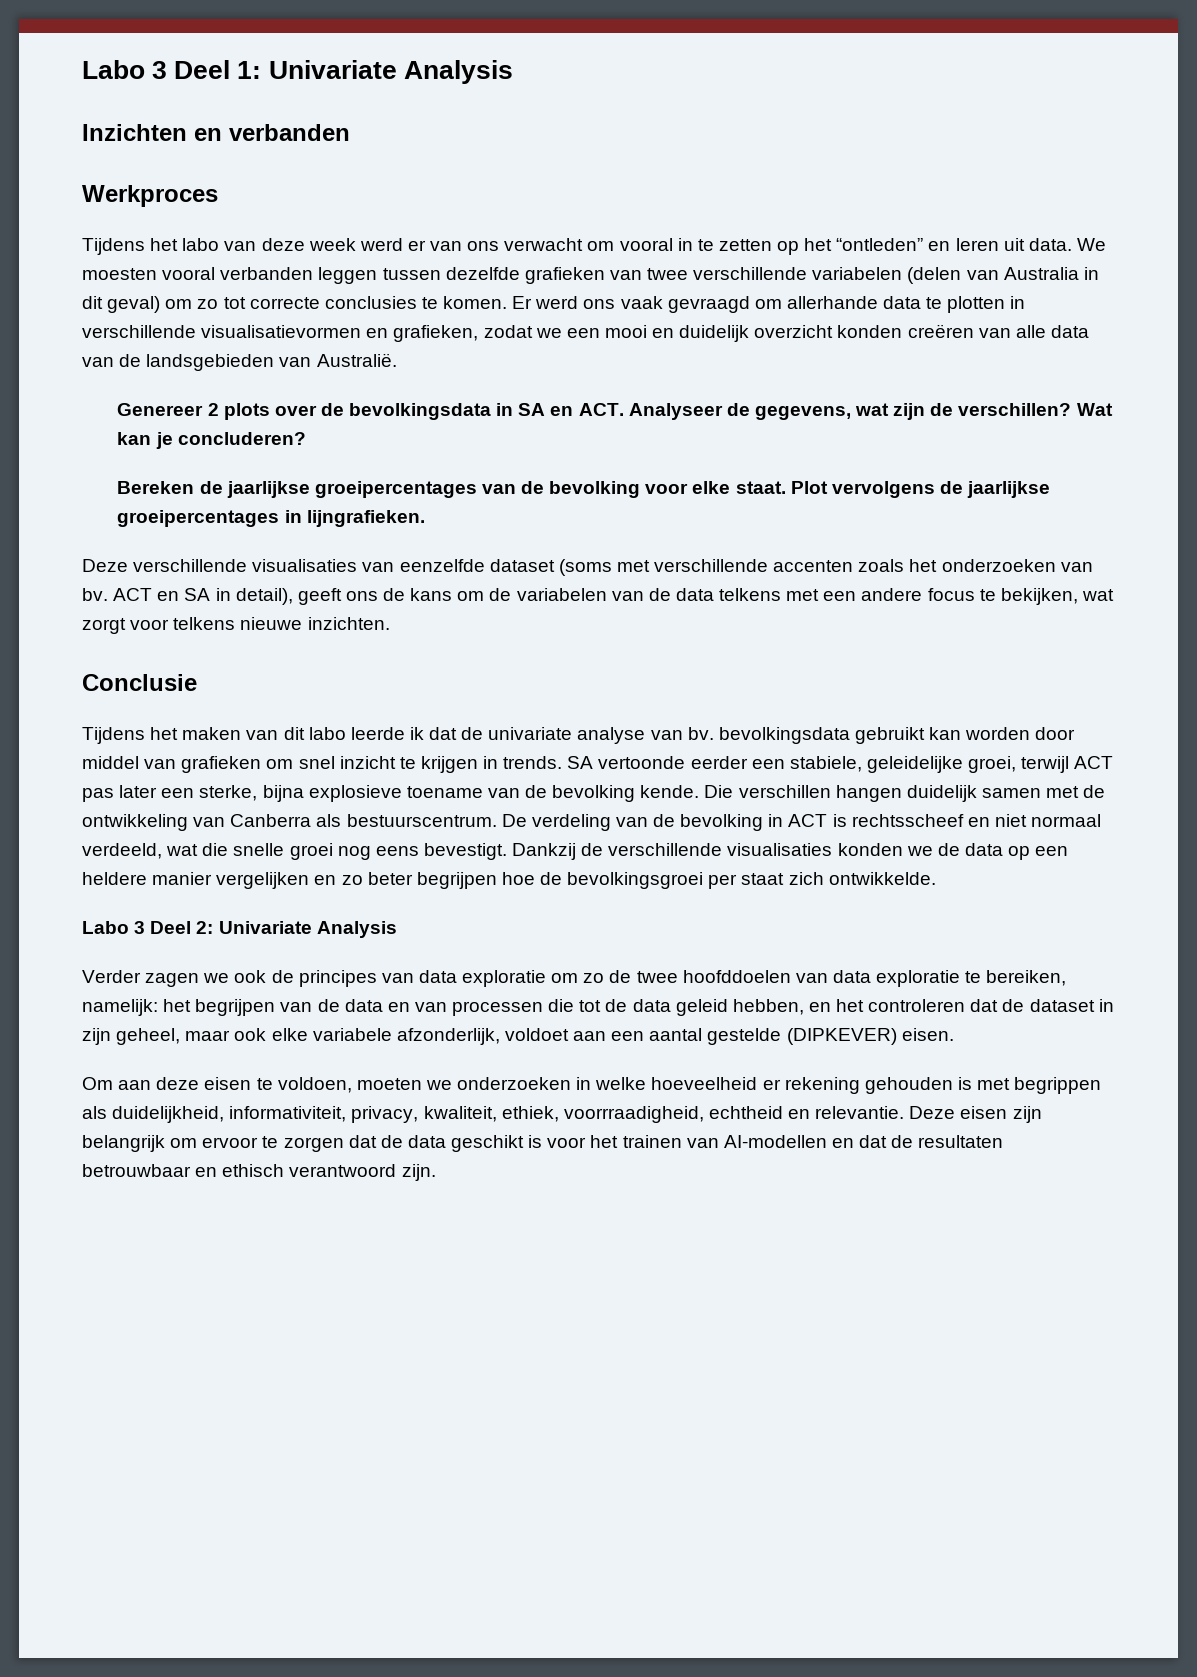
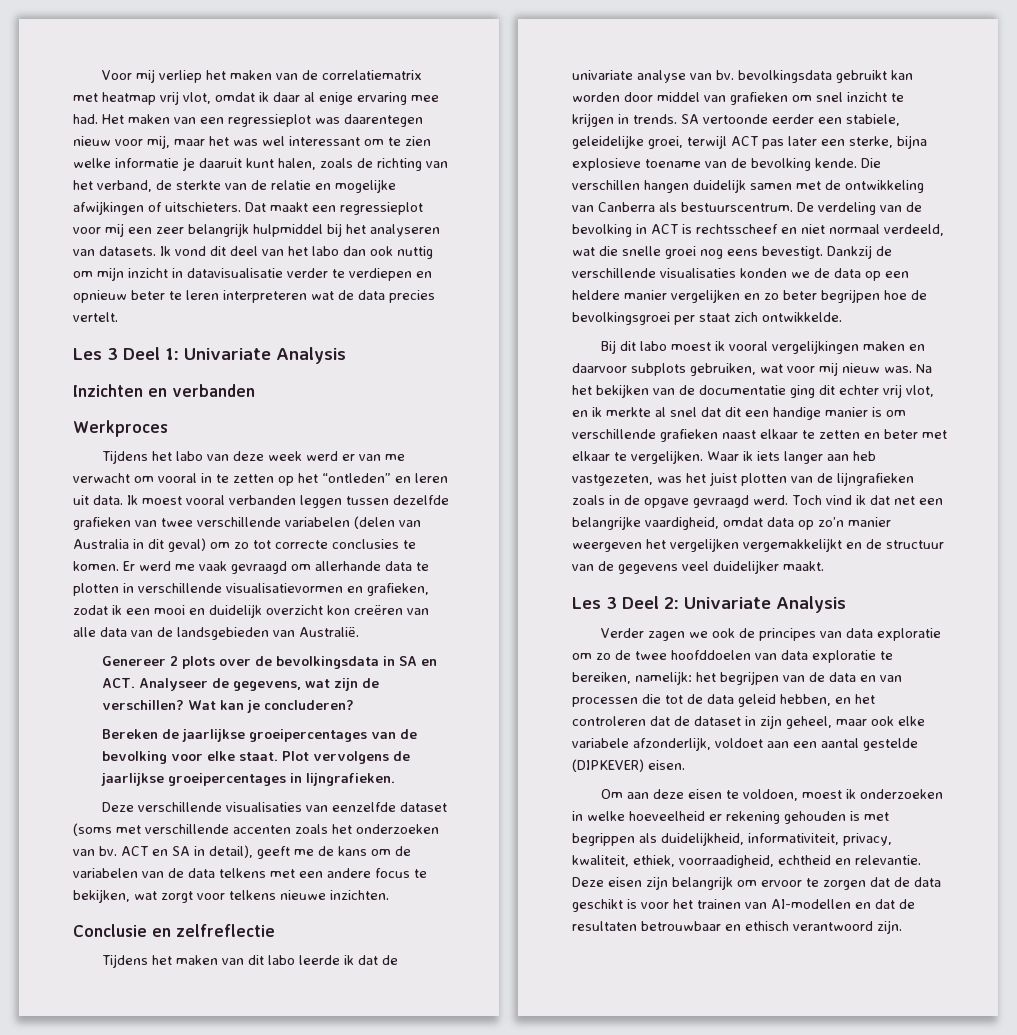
[82,60,145,79] Labo -> [101,69,422,83] [73,91,439,105] [73,114,423,127] [73,135,431,149] [73,157,448,171] [73,179,396,193] [73,201,423,215] [73,223,440,237] [73,246,433,259] [73,267,432,281] [73,290,435,303] [73,312,118,322] [73,348,102,360] Voor mij verliep het maken van de correlatiematrix met heatmap vrij vlot, omdat ik daar al enige ervaring mee had. Het maken van een regressieplot was daarentegen nieuw voor mij, maar het was wel interessant om te zien welke informatie je daaruit kunt halen, zoals de richting van het verband, de sterkte van de relatie en mogelijke afwijkingen of uitschieters. Dat maakt een regressieplot voor mij een zeer belangrijk hulpmiddel bij het analyseren van datasets. Ik vond dit deel van het labo dan ook nuttig om mijn inzicht in datavisualisatie verder te verdiepen en opnieuw beter te leren interpreteren wat de data precies vertelt. // Les
[467,241,500,251] ons -> [384,454,405,461] me
[1076,238,1106,251] [82,268,157,280] We moesten -> [127,495,182,505] Ik moest
[583,299,616,309] ons -> [175,564,195,571] me
[535,328,562,338] we -> [112,605,122,615] ik
[837,325,903,338] konden -> [327,605,350,615] kon
[345,591,378,601] ons -> [294,849,314,856] me
(197, 682) none -> [152,924,275,937] en zelfreflectie
[82,921,129,934] Labo -> [600,340,925,354] [572,362,932,376] [572,384,934,398] [572,407,906,420] [572,429,947,442] [572,450,876,464] [572,472,914,486] [572,495,943,508] [572,516,891,530] [572,538,944,552] [572,560,824,574] [572,597,601,609] Bij dit labo moest ik vooral vergelijkingen maken en daarvoor subplots gebruiken, wat voor mij nieuw was. Na het bekijken van de documentatie ging dit echter vrij vlot, en ik merkte al snel dat dit een handige manier is om verschillende grafieken naast elkaar te zetten en beter met elkaar te vergelijken. Waar ik iets langer aan heb vastgezeten, was het juist plotten van de lijngrafieken zoals in de opgave gevraagd werd. Toch vind ik dat net een belangrijke vaardigheid, omdat data op zo’n manier weergeven het vergelijken vergemakkelijkt en de structuur van de gegevens veel duidelijker maakt. // Les
[356,1078,452,1090] moeten we -> [801,789,856,799] moest ik
[563,1106,704,1123] voorrraadigheid, -> [679,855,774,868] voorraadigheid,

